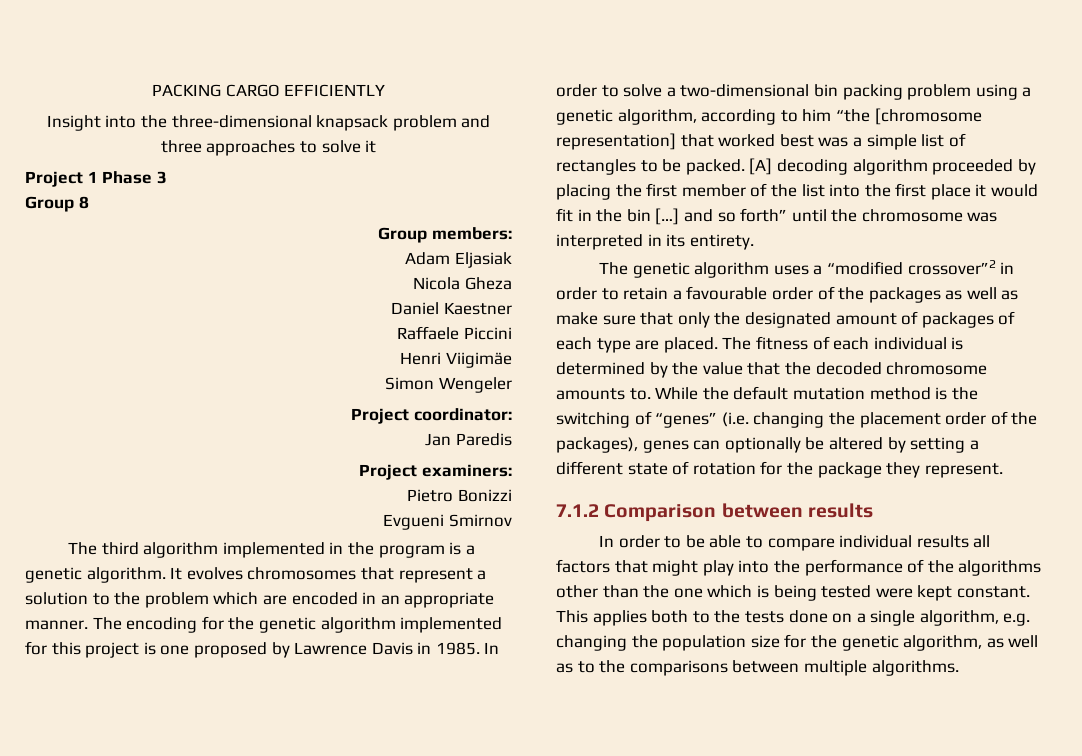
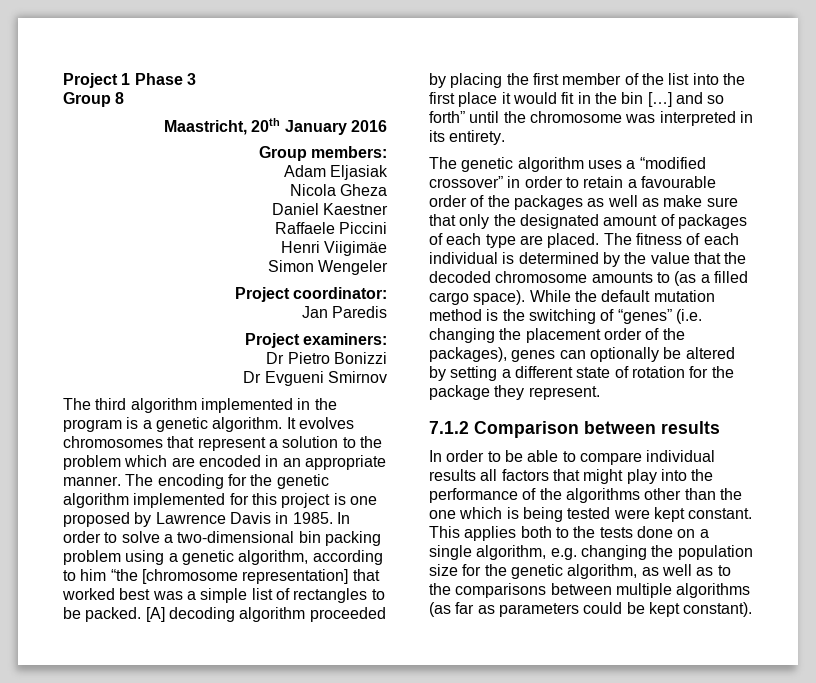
[151,84,386,97] [46,115,491,131] [160,140,377,156] PACKING CARGO EFFICIENTLY // Insight into the three-dimensional knapsack problem and three approaches to solve it // -> (63, 80) none
(89, 202) none -> [164,118,387,135] // Maastricht, 20th January 2016
(512, 470) none -> [266,352,285,364] Dr
(512, 495) none -> [243,371,262,383] Dr
[907,260,996,275] crossover”2 -> [429,176,503,188] crossover”
[629,388,651,400] to. -> [656,271,748,286] [429,290,526,305] to (as a filled cargo space).
[871,660,959,676] algorithms. -> [676,583,751,598] [429,602,753,617] algorithms (as far as parameters could be kept constant).

